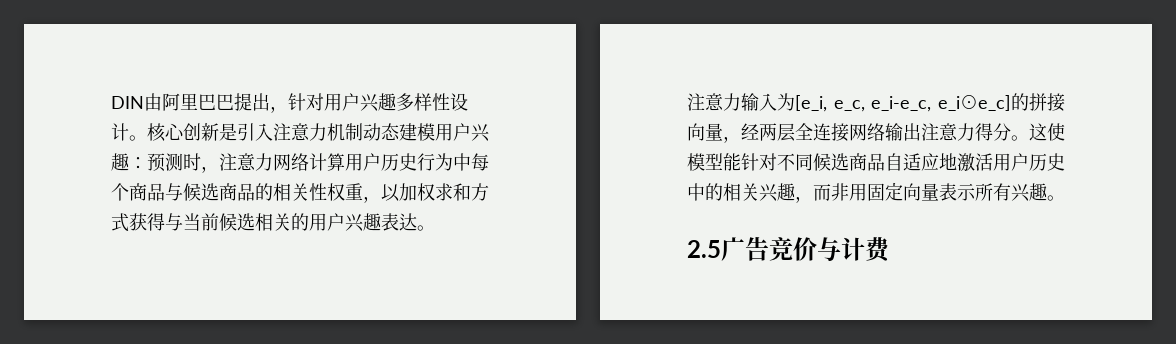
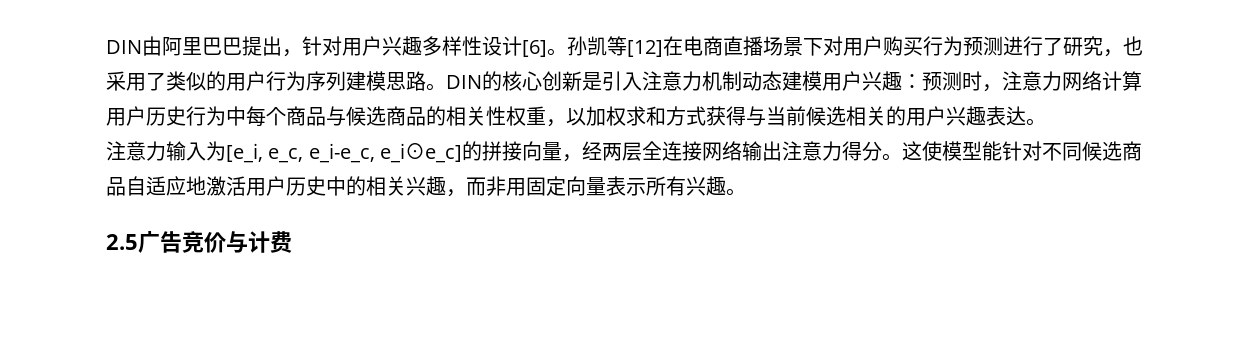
[129,135,147,141] 。 -> [522,36,1143,57] [106,71,502,91] [6]。孙凯等[12]在电商直播场景下对用户购买行为预测进行了研究，也采用了类似的用户行为序列建模思路。DIN的

